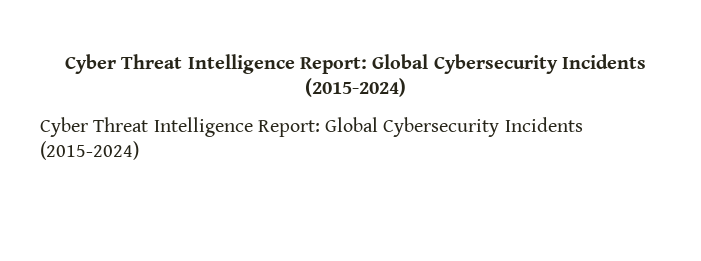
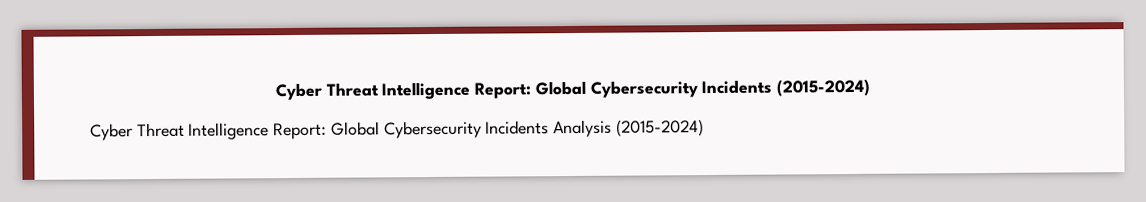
(583, 124) none -> [553,119,613,138] Analysis

